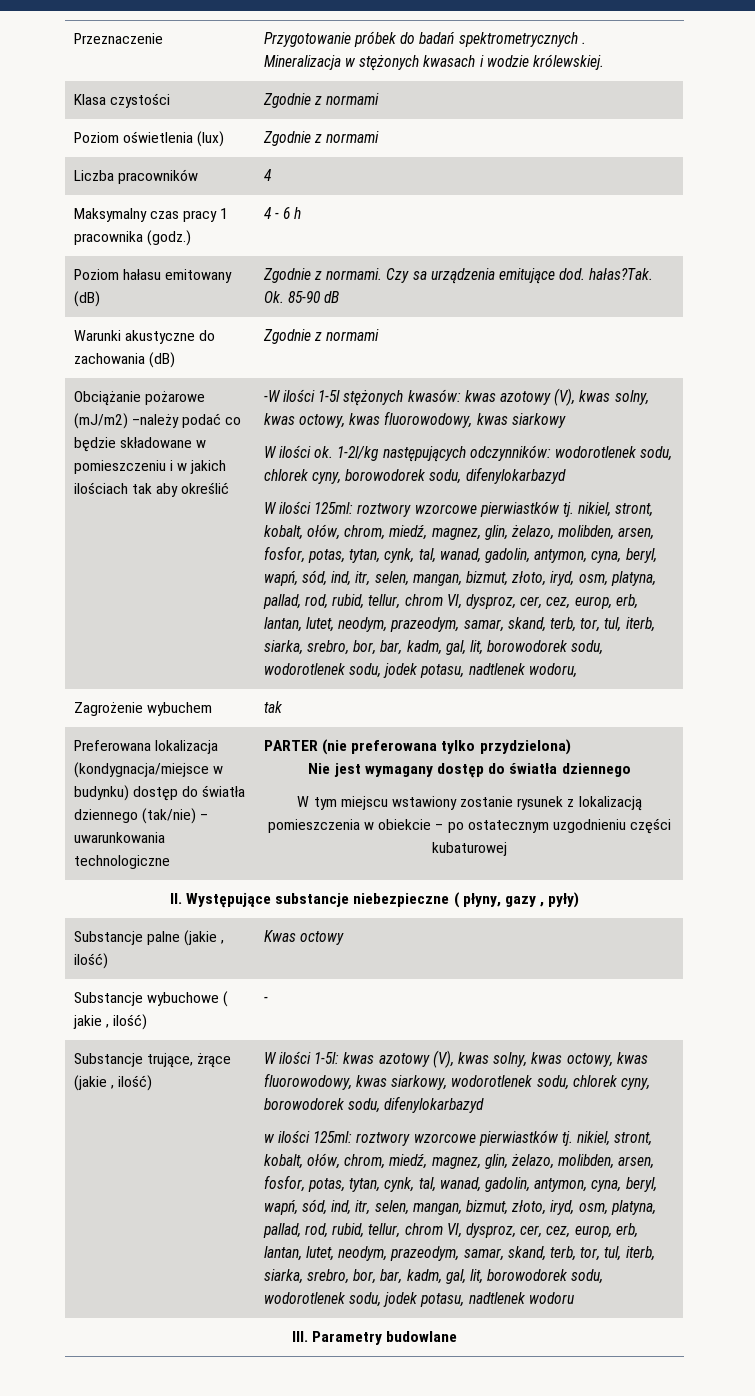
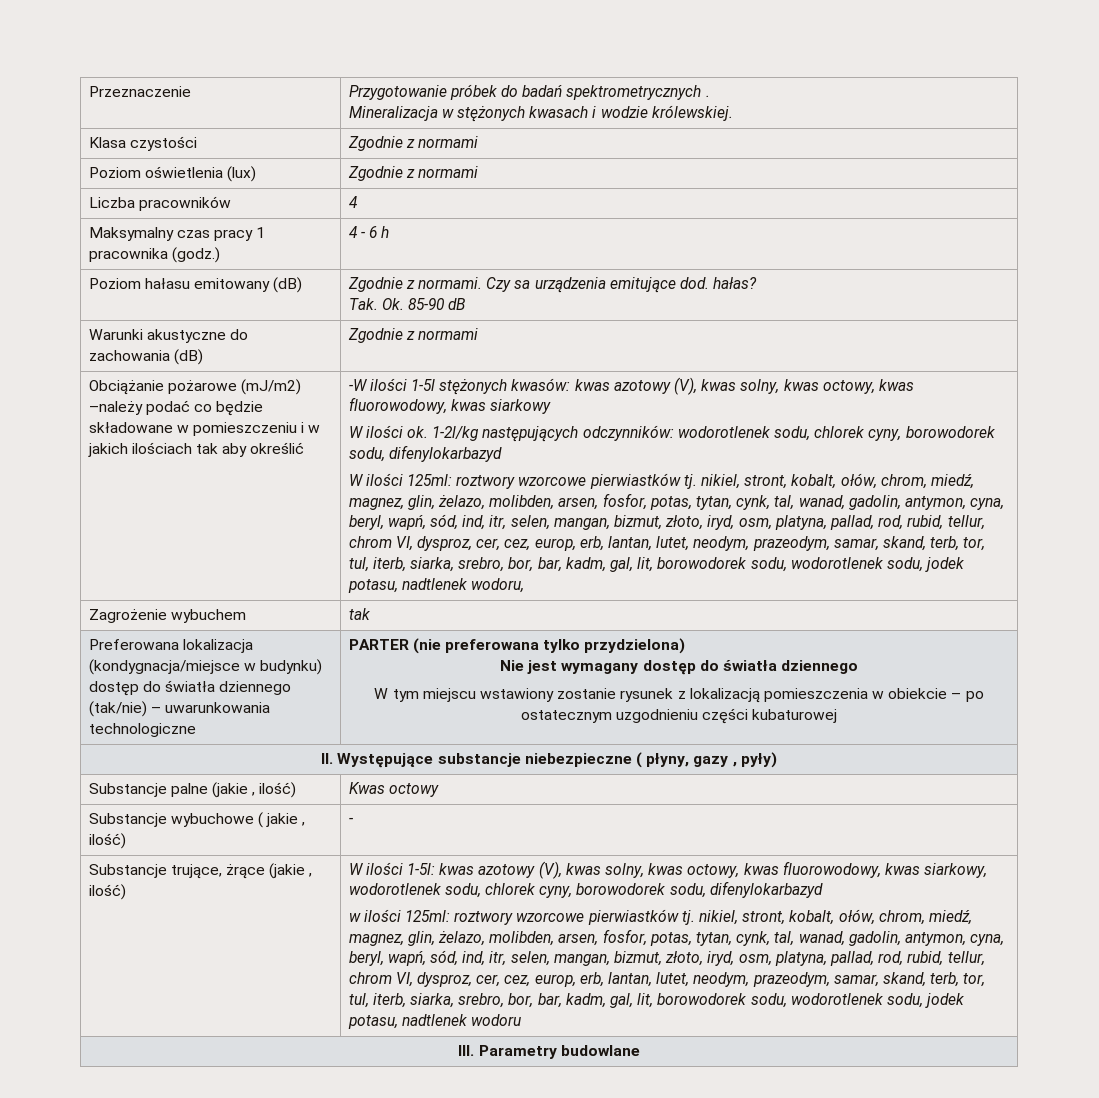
[589,268,654,280] hałas?Tak. -> [713,277,758,289] [348,298,378,310] hałas? // Tak.

